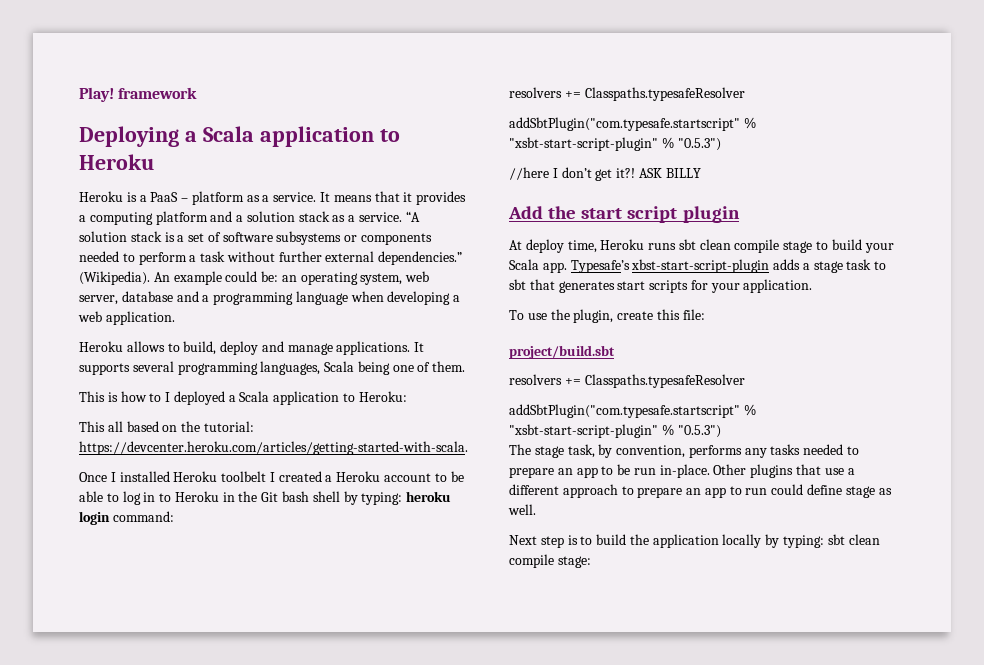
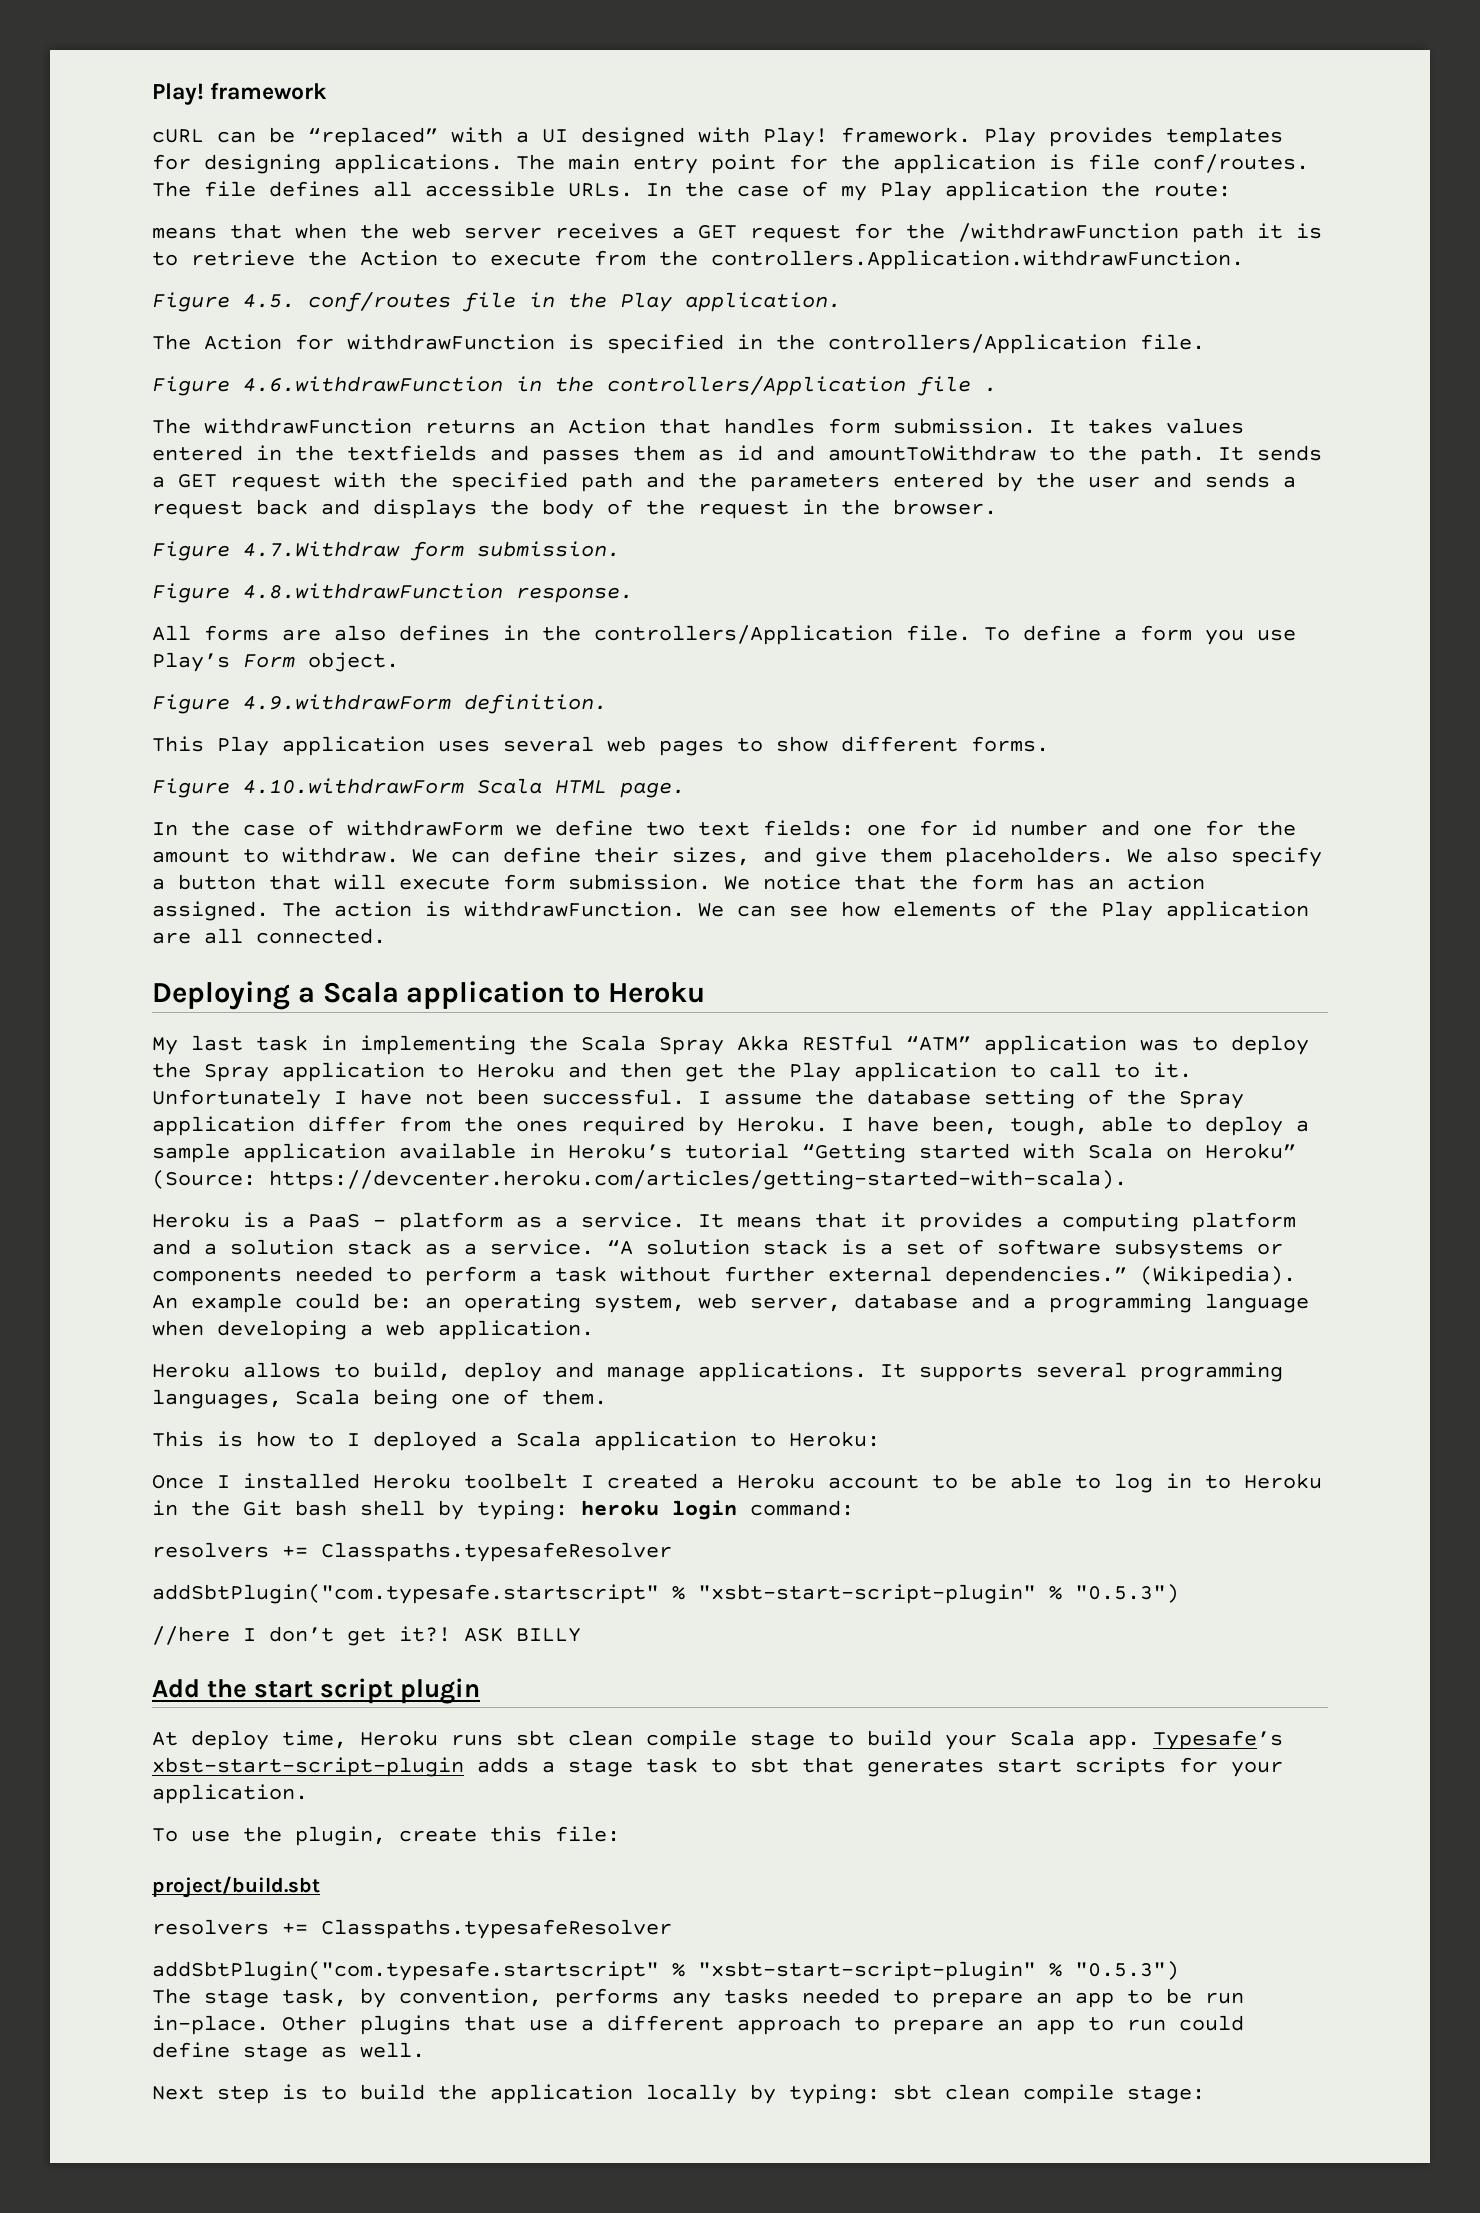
(198, 93) none -> [152,127,1283,147] [152,154,1309,174] [152,181,1231,201] [152,223,1322,243] [152,250,1244,270] [152,292,841,312] [152,334,1205,354] [152,376,997,396] [152,418,1244,434] [152,445,1322,465] [152,472,1296,492] [152,499,997,519] [152,541,620,561] [152,583,633,603] [152,625,1296,645] [152,652,399,672] [152,694,607,714] [152,736,1049,756] [152,778,685,798] [152,820,1296,836] [152,847,1322,867] [152,874,1205,890] [152,901,1309,921] [152,928,386,944] // cURL can be “replaced” with a UI designed with Play! framework. Play provides templates for designing applications. The main entry point for the application is file conf/routes. The file defines all accessible URLs. In the case of my Play application the route: // means that when the web server receives a GET request for the /withdrawFunction path it is to retrieve the Action to execute from the controllers.Application.withdrawFunction. // Figure 4.5. conf/routes file in the Play application. // The Action for withdrawFunction is specified in the controllers/Application file. // Figure 4.6.withdrawFunction in the controllers/Application file . // The withdrawFunction returns an Action that handles form submission. It takes values entered in the textfields and passes them as id and amountToWithdraw to the path. It sends a GET request with the specified path and the parameters entered by the user and sends a request back and displays the body of the request in the browser. // Figure 4.7.Withdraw form submission. // Figure 4.8.withdrawFunction response. // All forms are also defines in the controllers/Application file. To define a form you use Play’s Form object. // Figure 4.9.withdrawForm definition. // This Play application uses several web pages to show different forms. // Figure 4.10.withdrawForm Scala HTML page. // In the case of withdrawForm we define two text fields: one for id number and one for the amount to withdraw. We can define their sizes, and give them placeholders. We also specify a button that will execute form submission. We notice that the form has an action assigned. The action is withdrawFunction. We can see how elements of the Play application are all connected.
(154, 162) none -> [152,1035,1309,1055] [152,1062,1192,1082] [152,1089,1244,1109] [152,1116,1309,1136] [152,1143,1296,1163] [152,1170,1127,1190] // My last task in implementing the Scala Spray Akka RESTful “ATM” application was to deploy the Spray application to Heroku and then get the Play application to call to it. Unfortunately I have not been successful. I assume the database setting of the Spray application differ from the ones required by Heroku. I have been, tough, able to deploy a sample application available in Heroku’s tutorial “Getting started with Scala on Heroku” (Source: https://devcenter.heroku.com/articles/getting-started-with-scala).
[79,421,254,432] [79,441,468,455] // This all based on the tutorial: https://devcenter.heroku.com/articles/getting-started-with-scala. -> (880, 1439) none

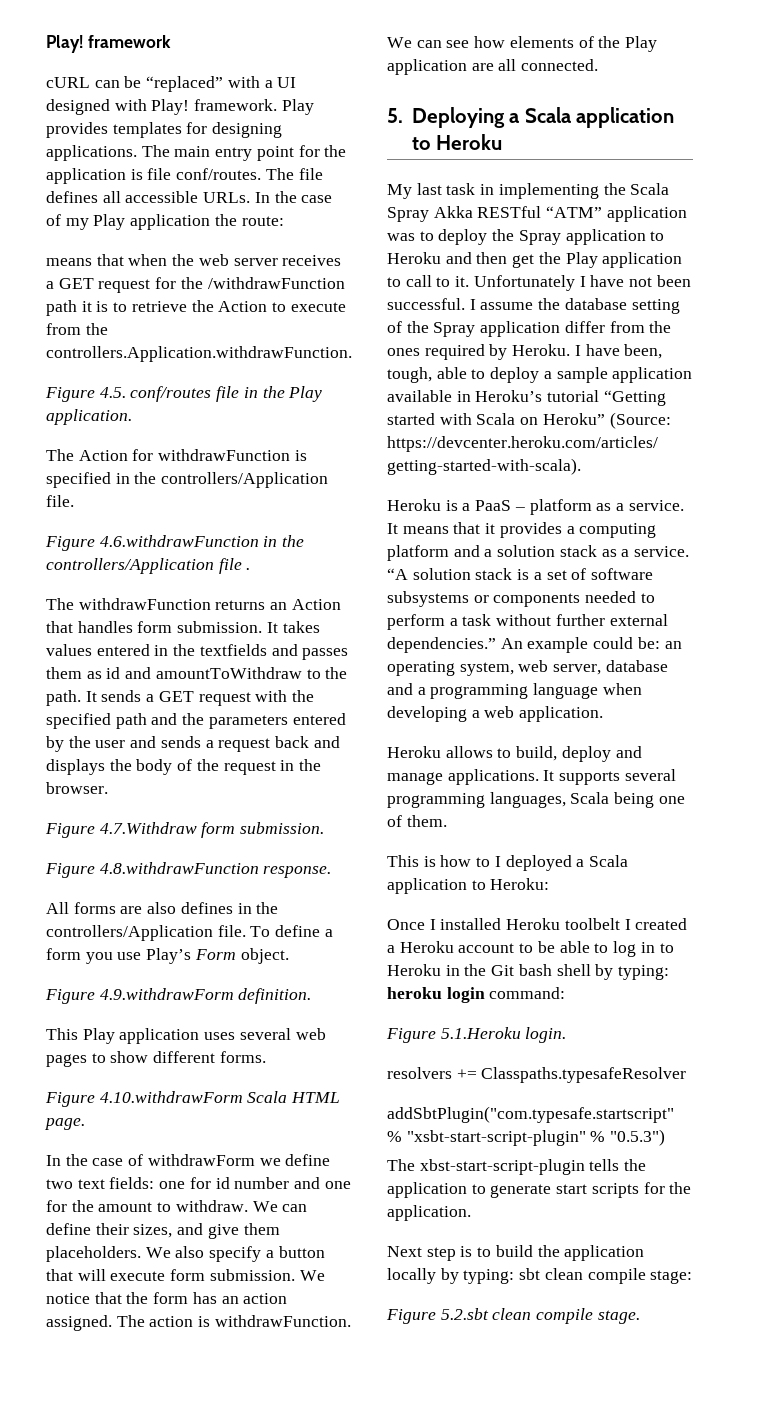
(386, 936) none -> [387,108,403,123] 5.
[1140,1266,1296,1286] (Wikipedia). -> (496, 645) none
[152,1542,672,1562] [152,1584,1179,1604] [152,1626,581,1646] [152,1678,481,1704] [152,1730,1283,1750] [152,1757,1283,1777] [152,1784,308,1804] [152,1826,620,1846] [152,1876,320,1898] resolvers += Classpaths.typesafeResolver // addSbtPlugin("com.typesafe.startscript" % "xsbt-start-script-plugin" % "0.5.3") // //here I don’t get it?! ASK BILLY // Add the start script plugin // At deploy time, Heroku runs sbt clean compile stage to build your Scala app. Typesafe’s xbst-start-script-plugin adds a stage task to sbt that generates start scripts for your application. // To use the plugin, create this file: // project/build.sbt -> [386,1027,567,1043] Figure 5.1.Heroku login.
[204,1988,1244,2008] [152,2015,1244,2035] [152,2042,425,2062] stage task, by convention, performs any tasks needed to prepare an app to be run in-place. Other plugins that use a different approach to prepare an app to run could define stage as well. -> [419,1159,647,1175] [387,1182,692,1198] [387,1205,471,1221] xbst-start-script-plugin tells the application to generate start scripts for the application.
(1205, 2095) none -> [386,1308,640,1324] // Figure 5.2.sbt clean compile stage.

